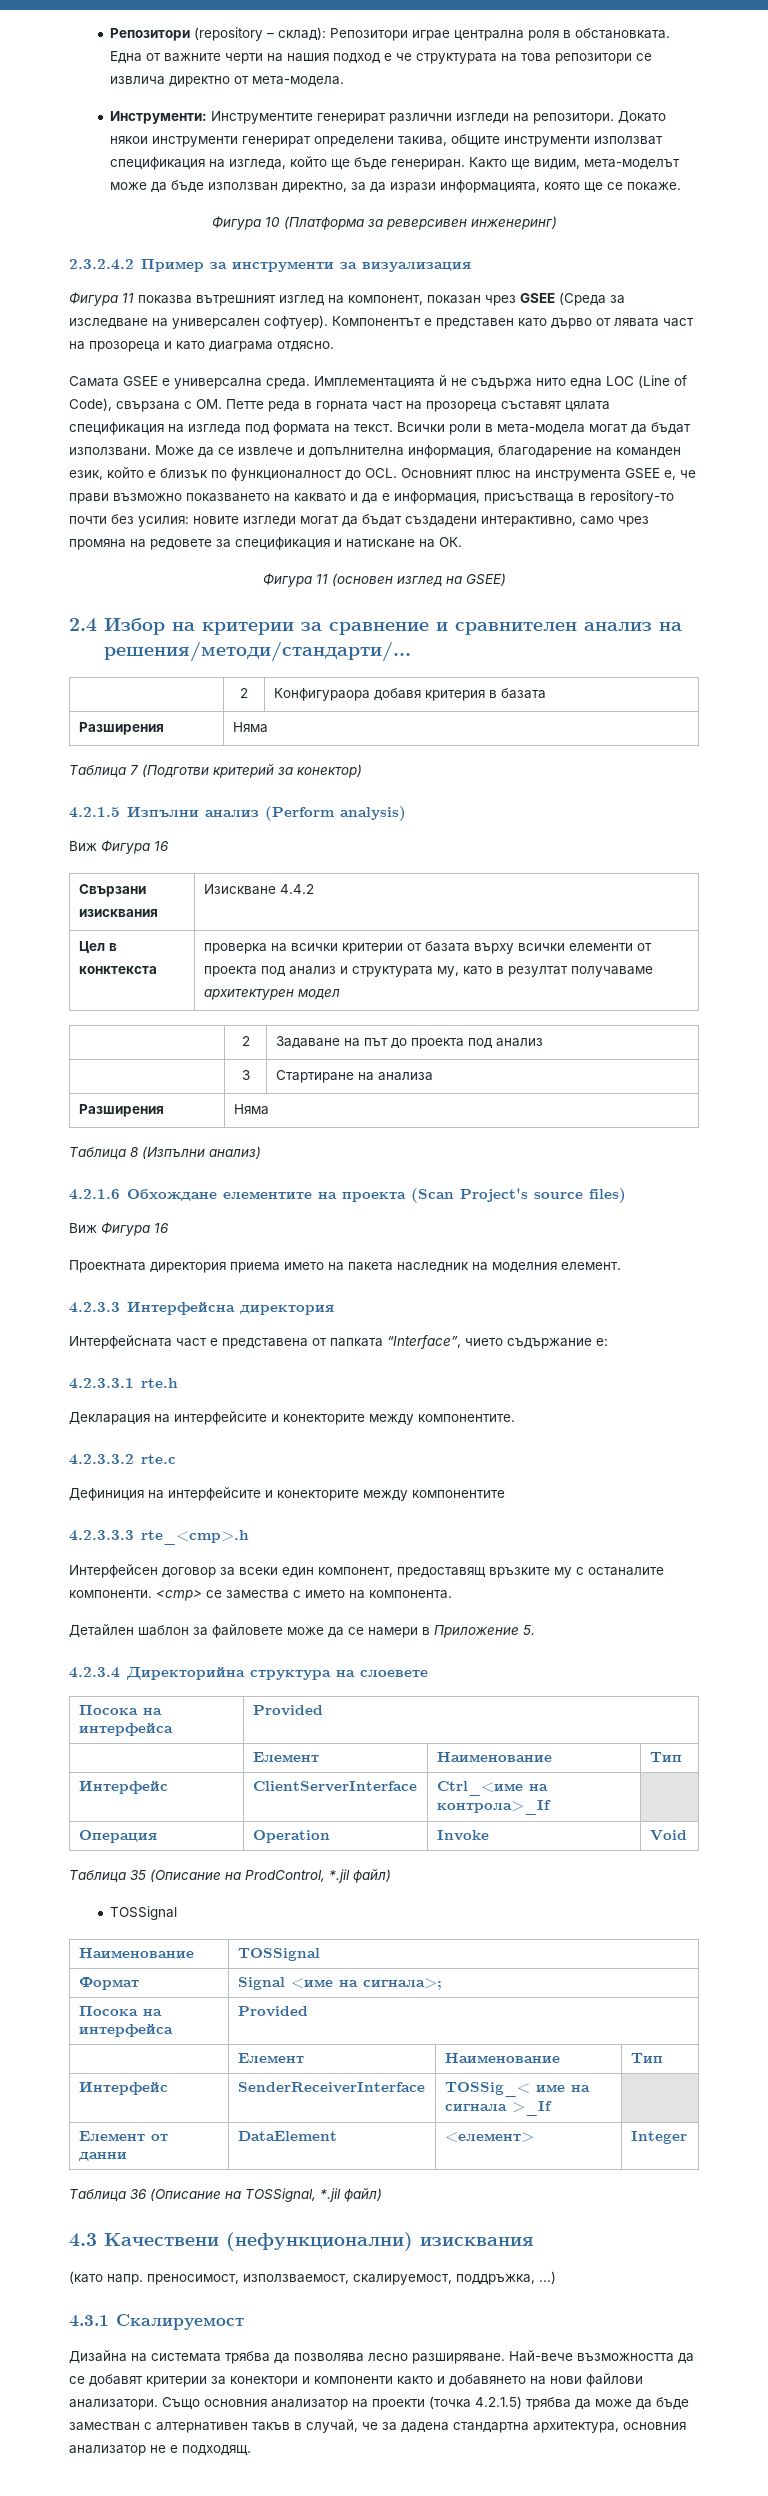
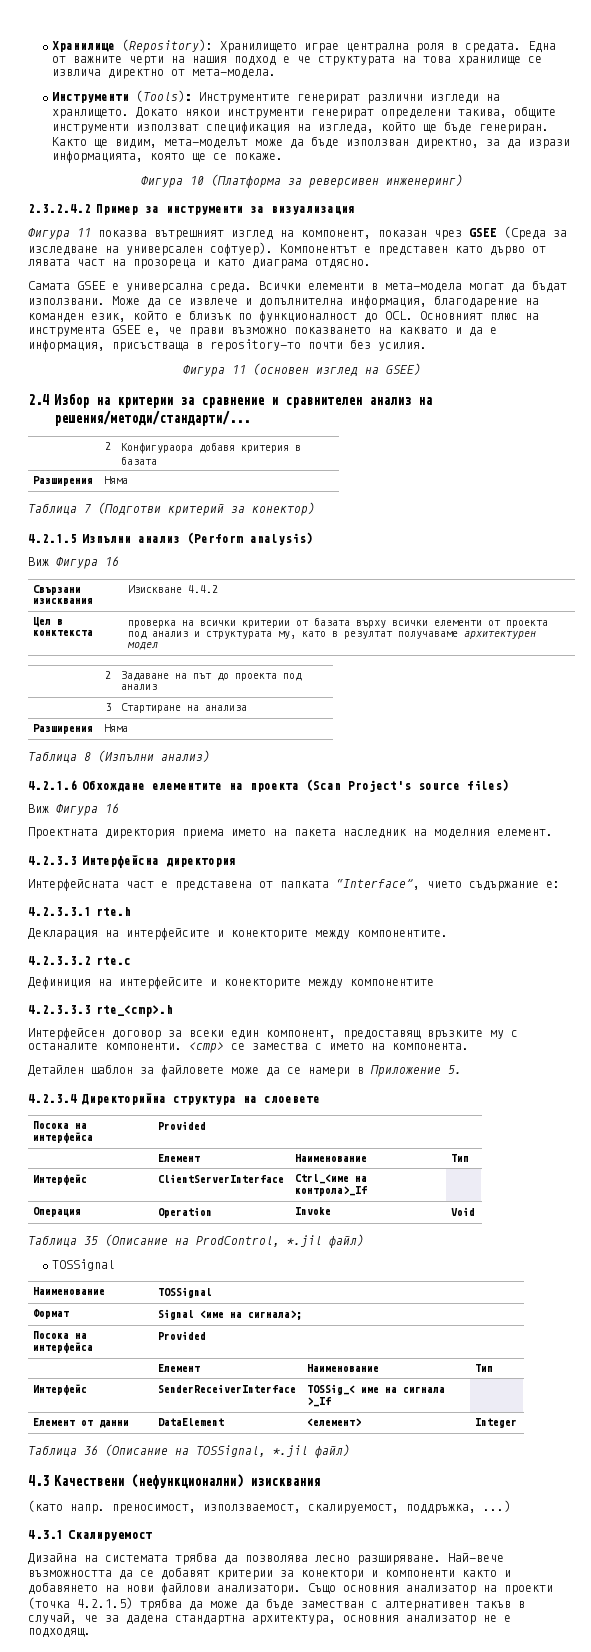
[109,27,408,41] Репозитори (repository – склад): Репозитори -> [51,39,297,53] Хранилище (Repository): Хранилището
[574,28,670,39] обстановката. -> [464,43,521,53] средата.
[554,53,632,64] репозитори -> [457,56,521,66] хранилище
[109,111,207,124] Инструменти: -> [51,90,192,103] Инструменти (Tools):
[532,113,614,124] репозитори. -> [51,109,129,119] хранлището.
[314,375,687,389] [69,398,610,412] [69,422,481,435] Имплементацията й не съдържа нито една LOC (Line of Code), свързанa с ОМ. Петте реда в горната част на прозореца съставят цялата спецификация на изгледа под формата на текст. Всички роли -> [259,281,364,290] Всички елементи
[138,514,649,527] [69,537,462,550] усилия: новите изгледи могат да бъдат създадени интерактивно, само чрез промяна на редовете за спецификация и натискане на ОК. -> [378,342,427,351] усилия.

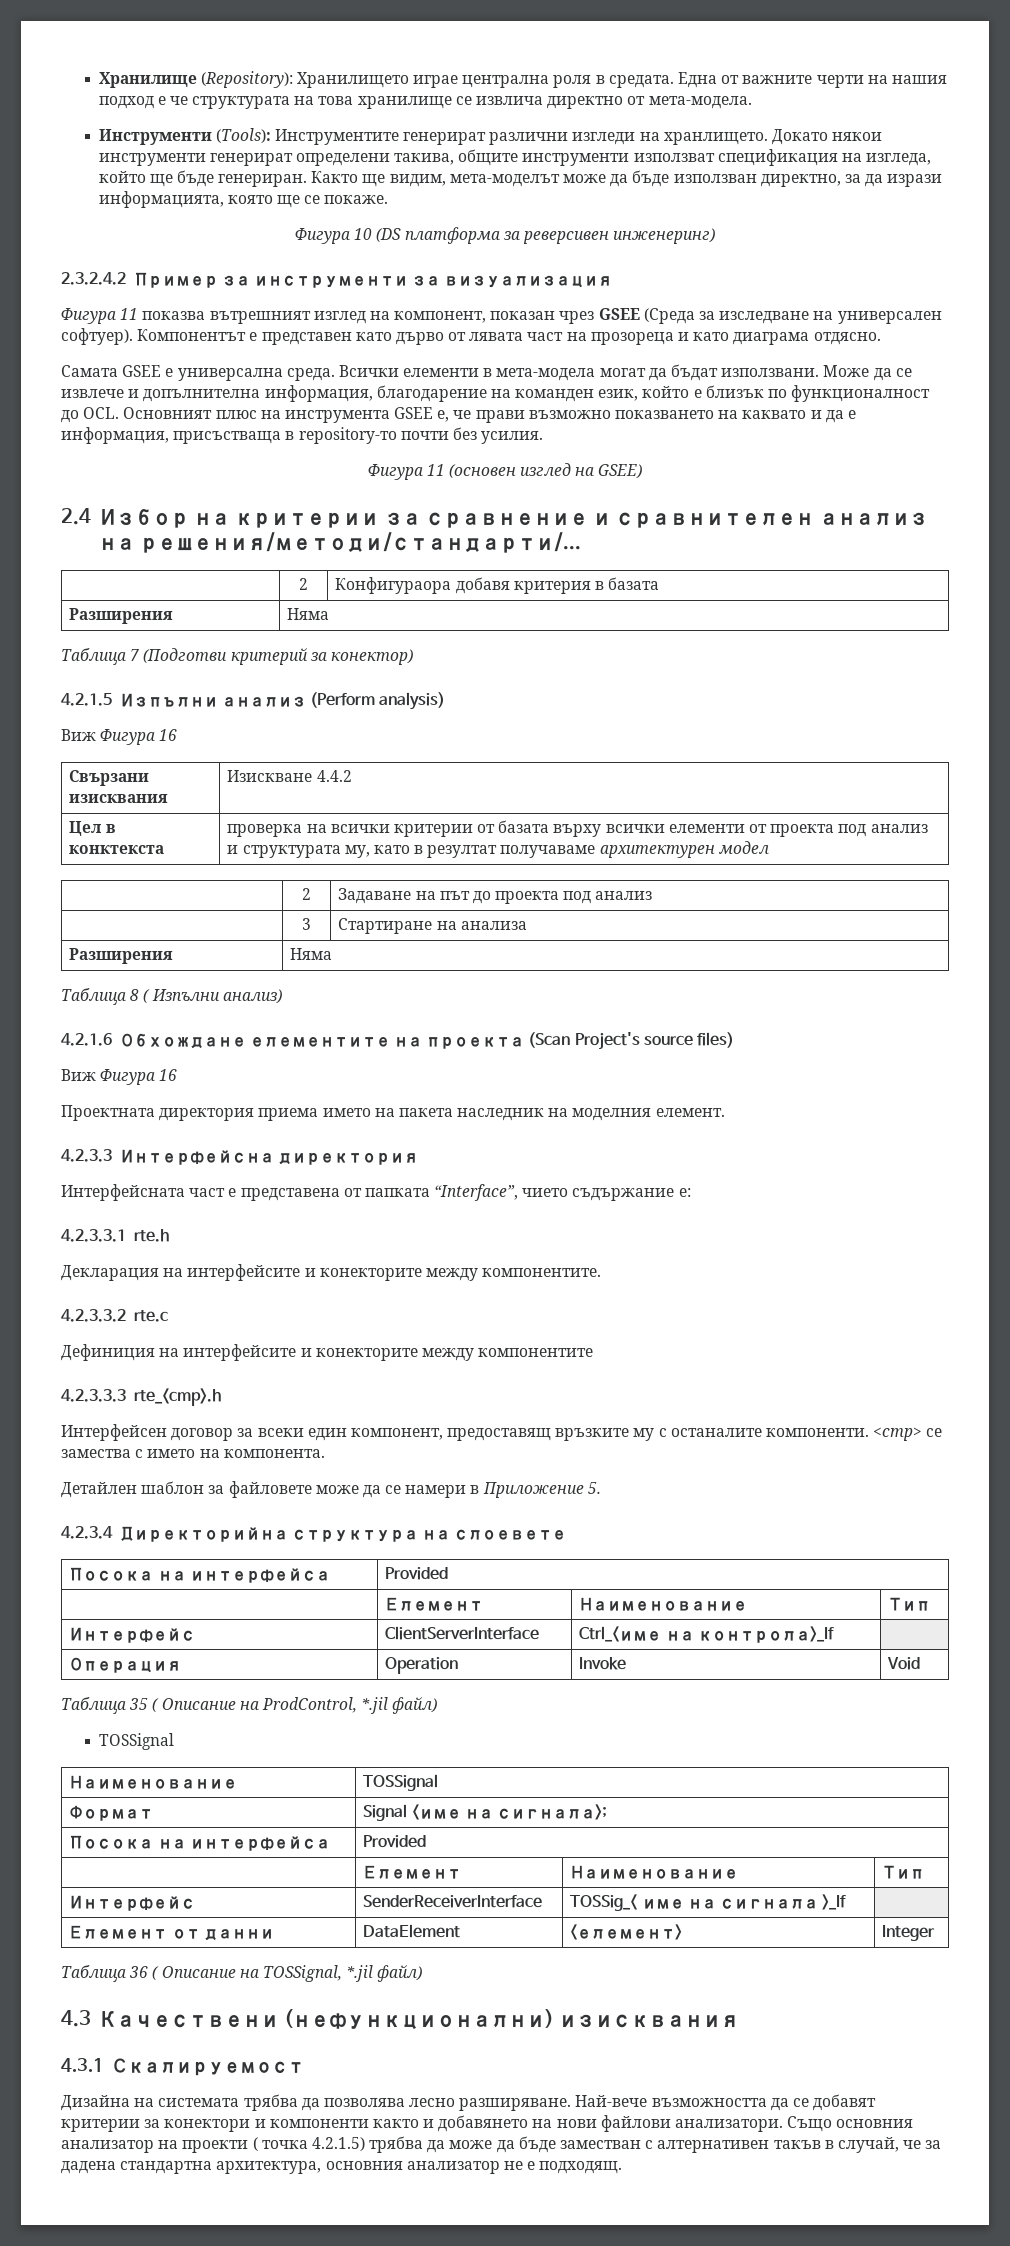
[210,174,281,188] (Платформа -> [376,227,500,244] (DS платформа
[98,750,154,762] (Изпълни -> [143,989,220,1003] ( Изпълни
[105,1234,168,1246] (Описание -> [152,1698,236,1712] ( Описание
[105,1444,168,1456] (Описание -> [152,1966,236,1980] ( Описание
[28,1500,511,1514] // (като напр. преносимост, използваемост, скалируемост, поддръжка, ...) -> (740, 2021) none
[28,1597,70,1609] (точка -> [252,2137,308,2151] ( точка

